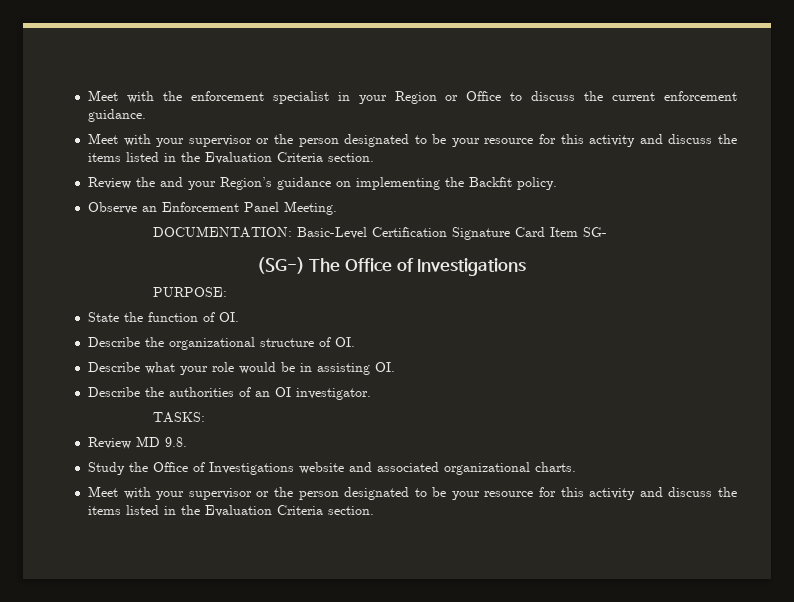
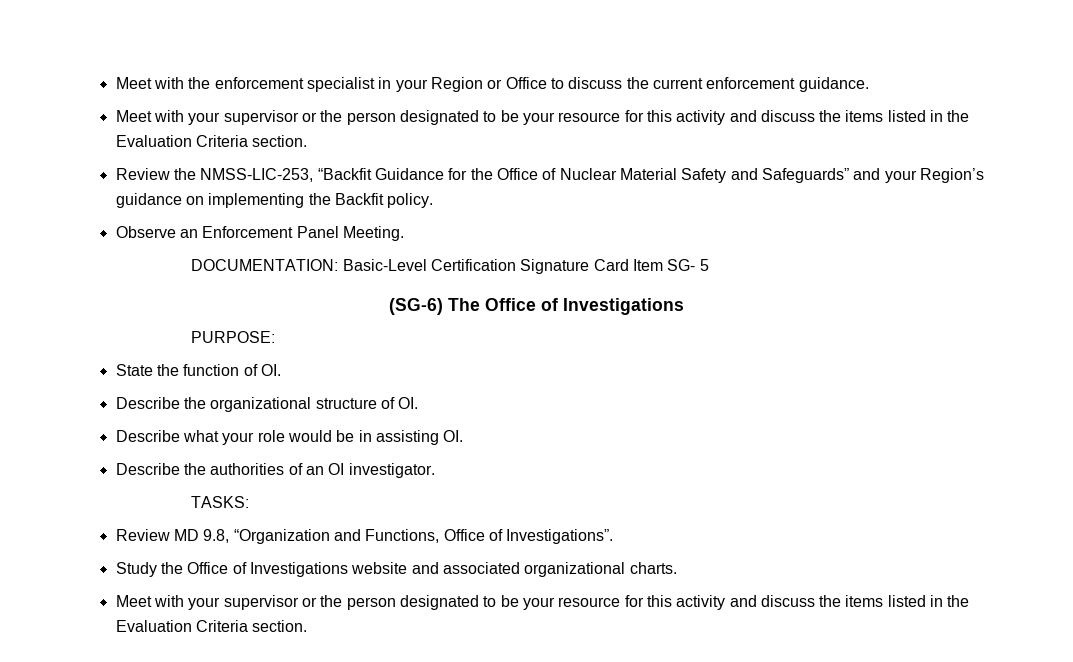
(156, 182) none -> [200,168,849,183] NMSS-LIC-253, “Backfit Guidance for the Office of Nuclear Material Safety and Safeguards”
[256,257,305,274] // (SG-) -> [699,259,709,271] [389,298,443,315] 5 // (SG-6)
[165,437,188,447] 9.8. -> [203,529,614,544] 9.8, “Organization and Functions, Office of Investigations”.

